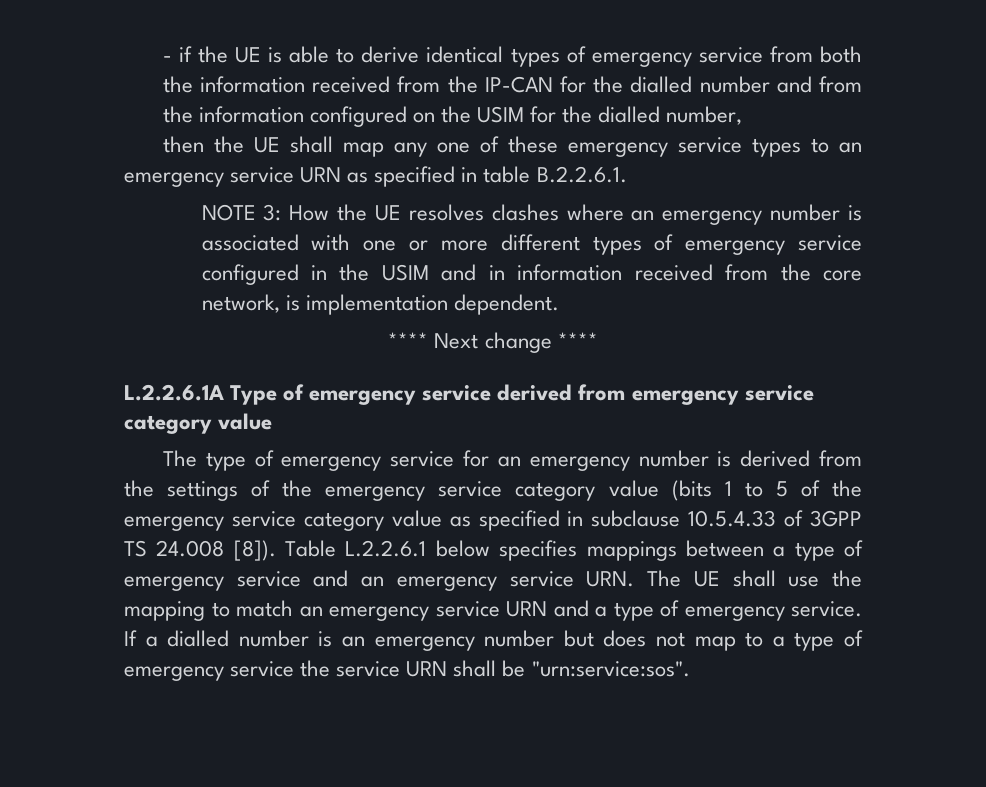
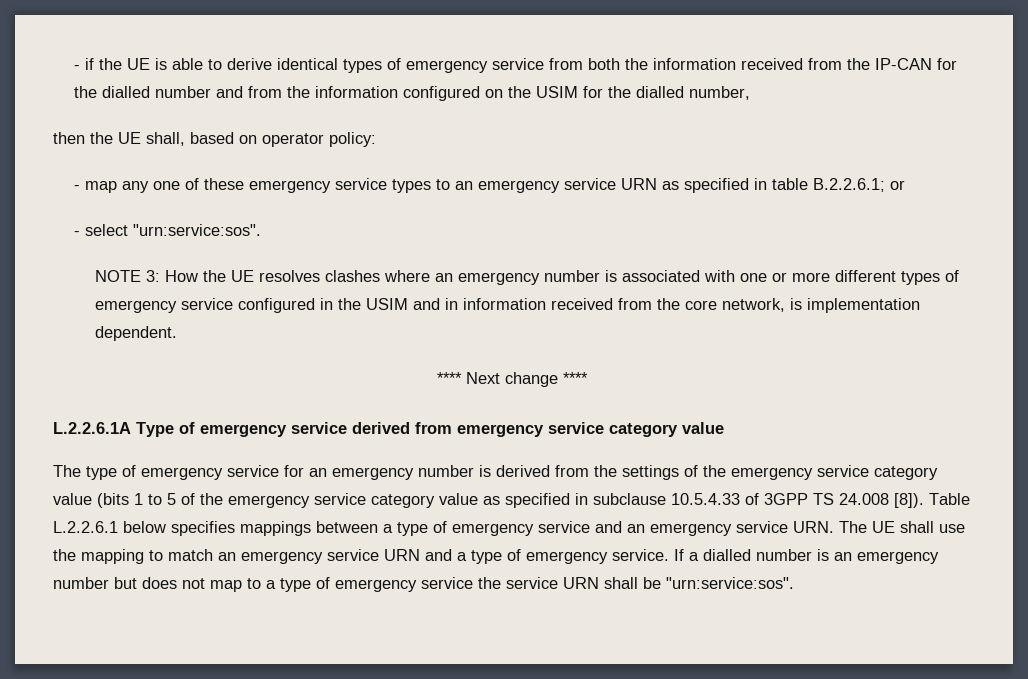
[290,136,334,153] shall -> [146,132,376,147] [74,185,81,190] shall, based on operator policy: // -
[536,166,627,183] B.2.2.6.1. -> [813,178,906,192] [74,224,262,236] B.2.2.6.1; or // - select "urn:service:sos".

